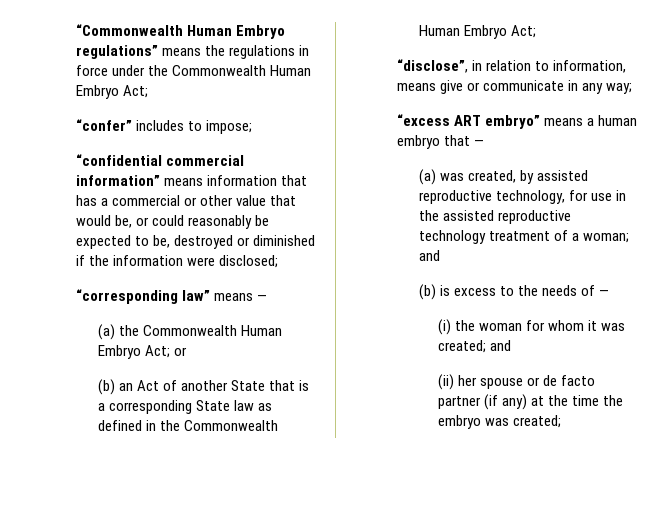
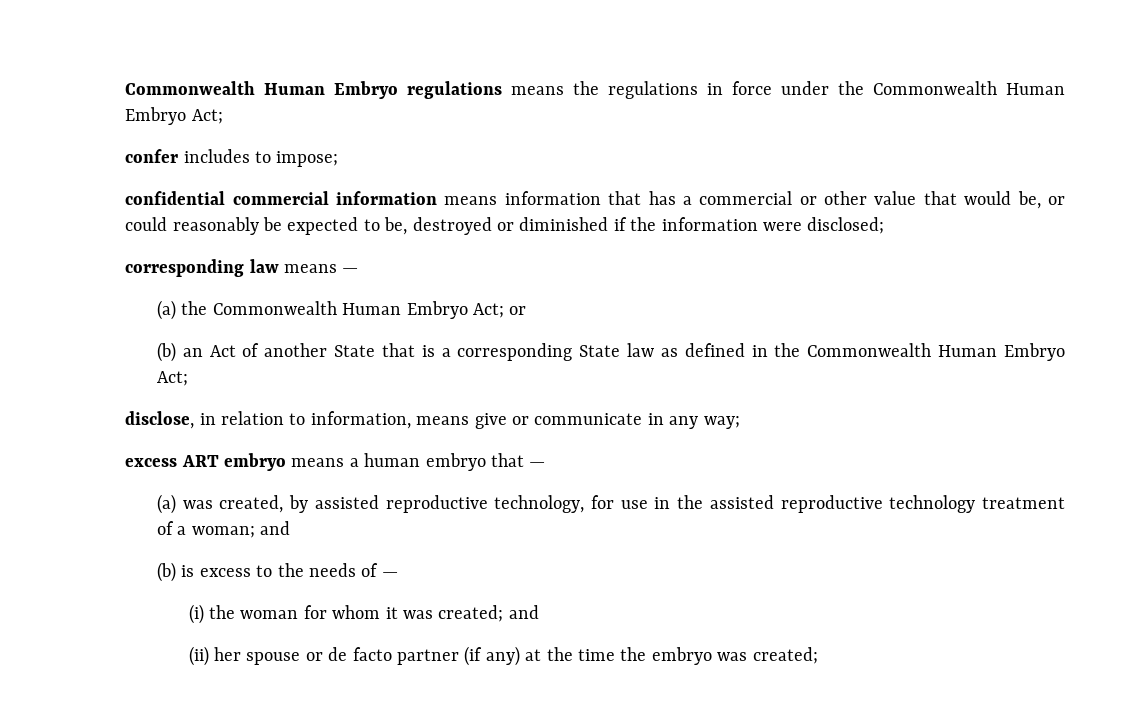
[75,24,285,39] [75,45,158,59] “Commonwealth Human Embryo regulations” -> [125,81,503,99] Commonwealth Human Embryo regulations
[75,119,132,131] “confer” -> [125,149,179,163] confer
[75,154,244,166] [75,175,160,186] “confidential commercial information” -> [125,191,438,205] confidential commercial information
[75,289,210,304] “corresponding law” -> [125,259,279,277] corresponding law
[396,59,468,73] “disclose”, -> [125,411,195,429] disclose,
[396,114,540,129] “excess ART embryo” -> [125,453,287,471] excess ART embryo

